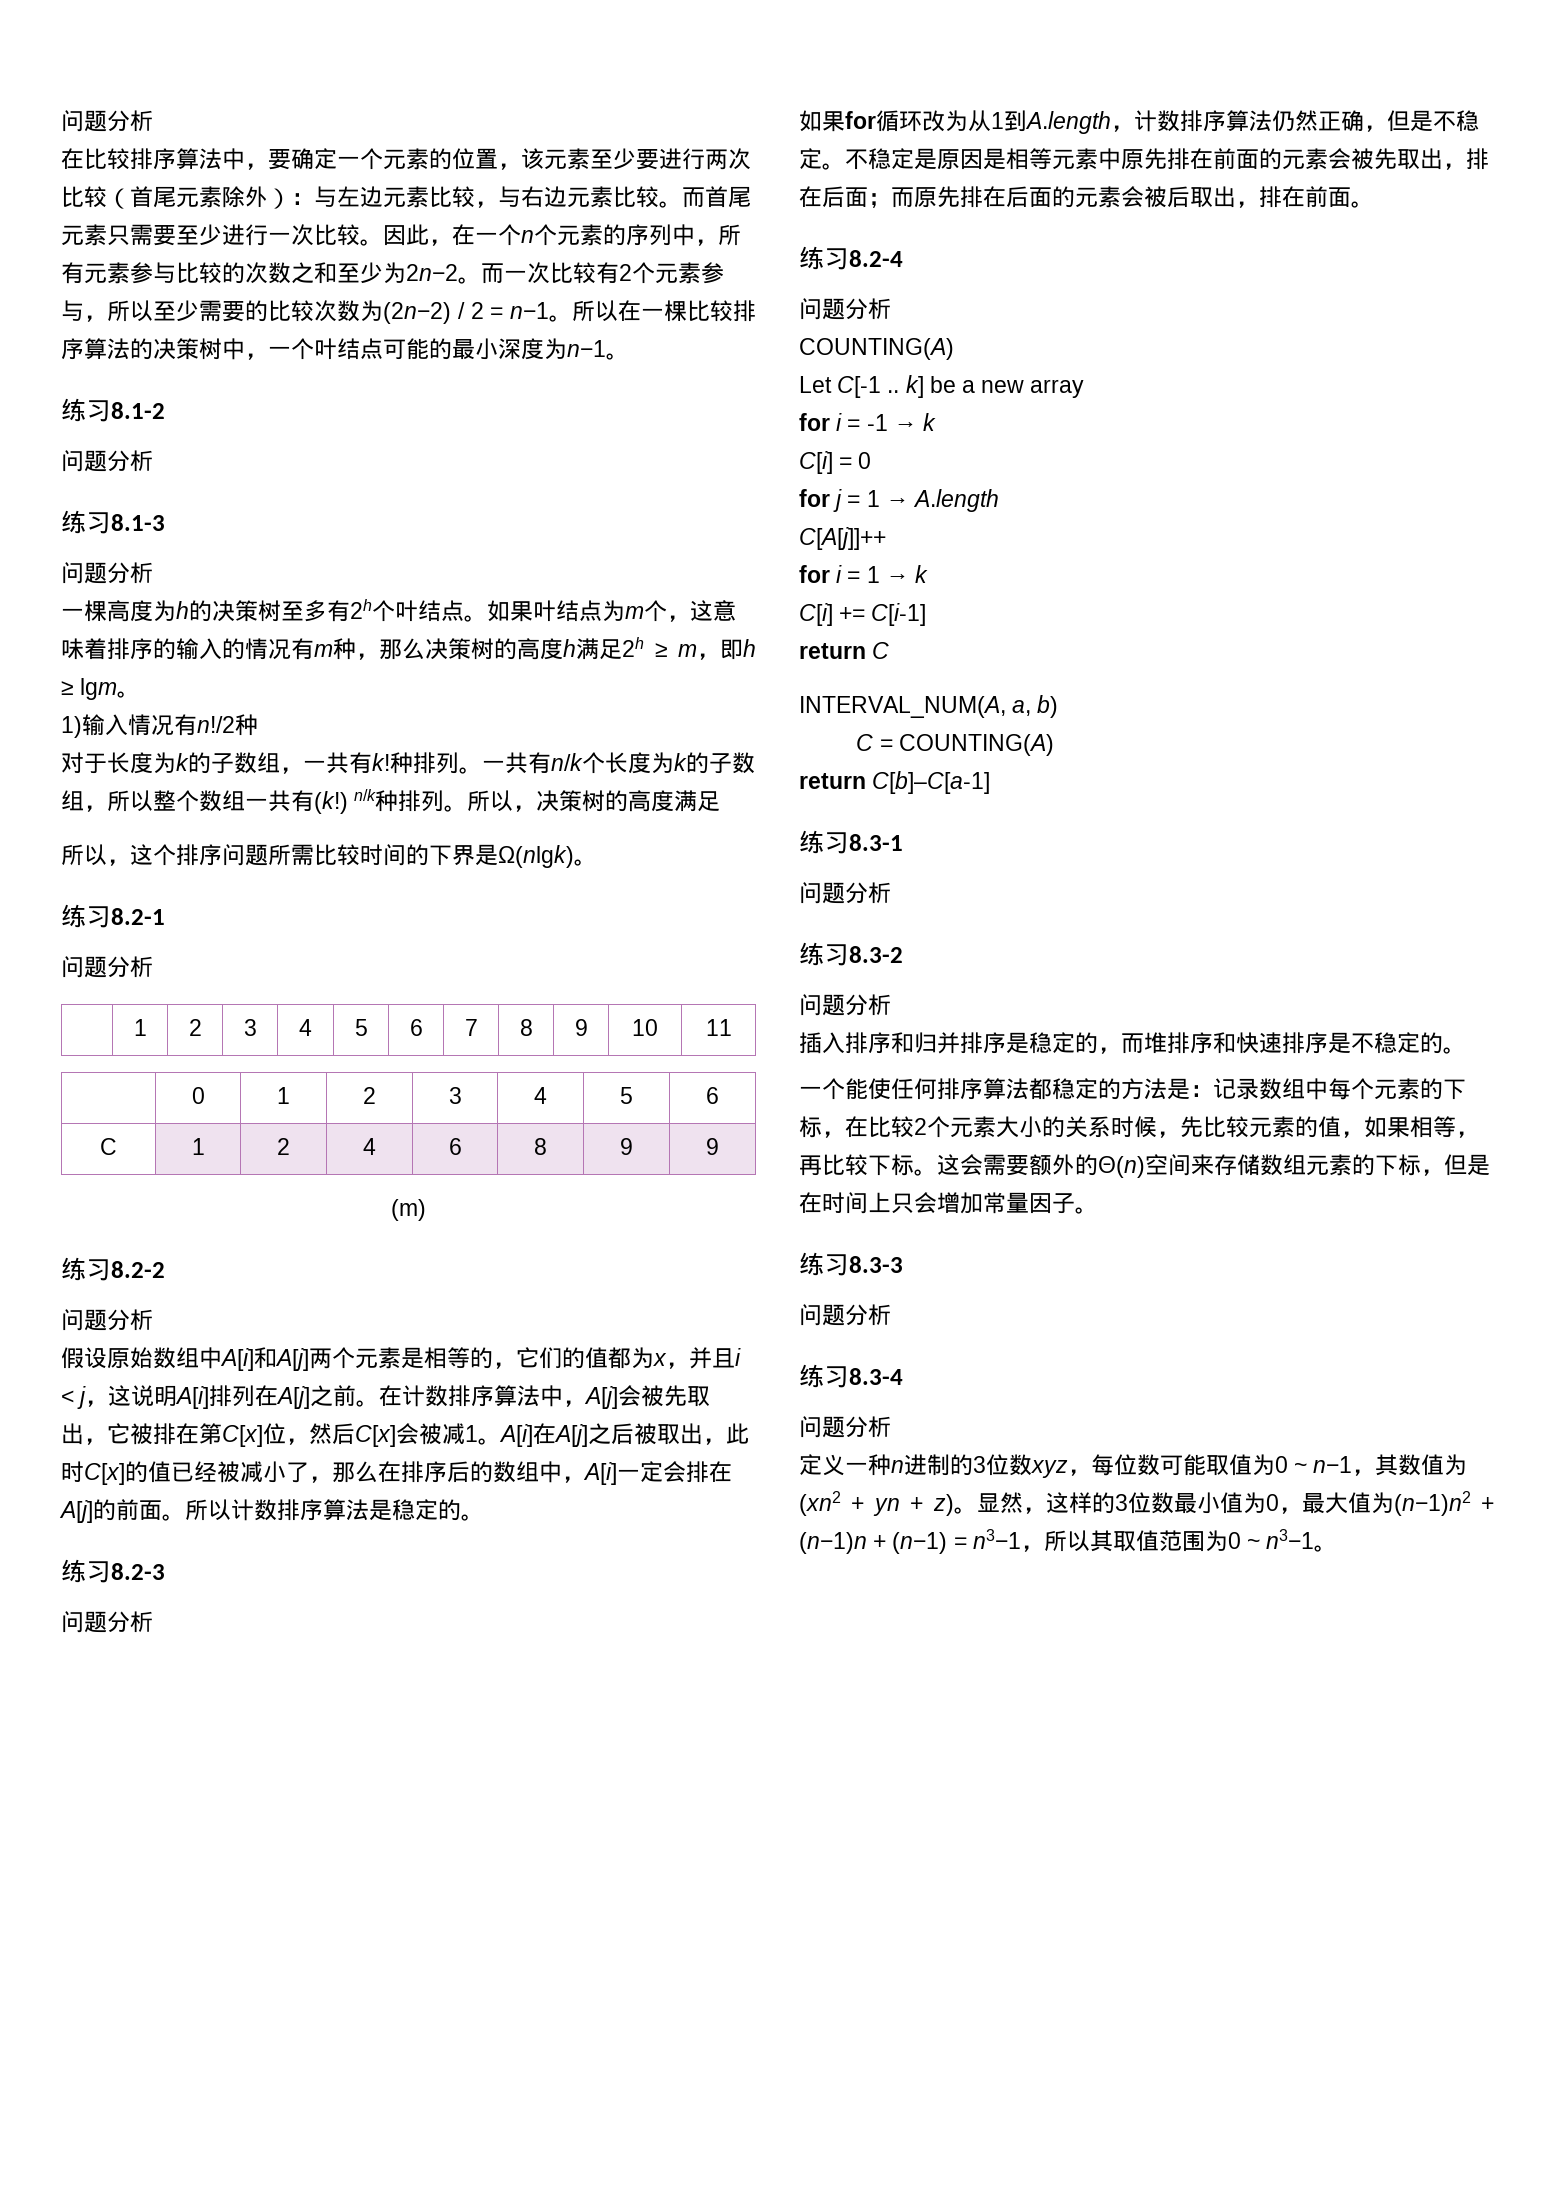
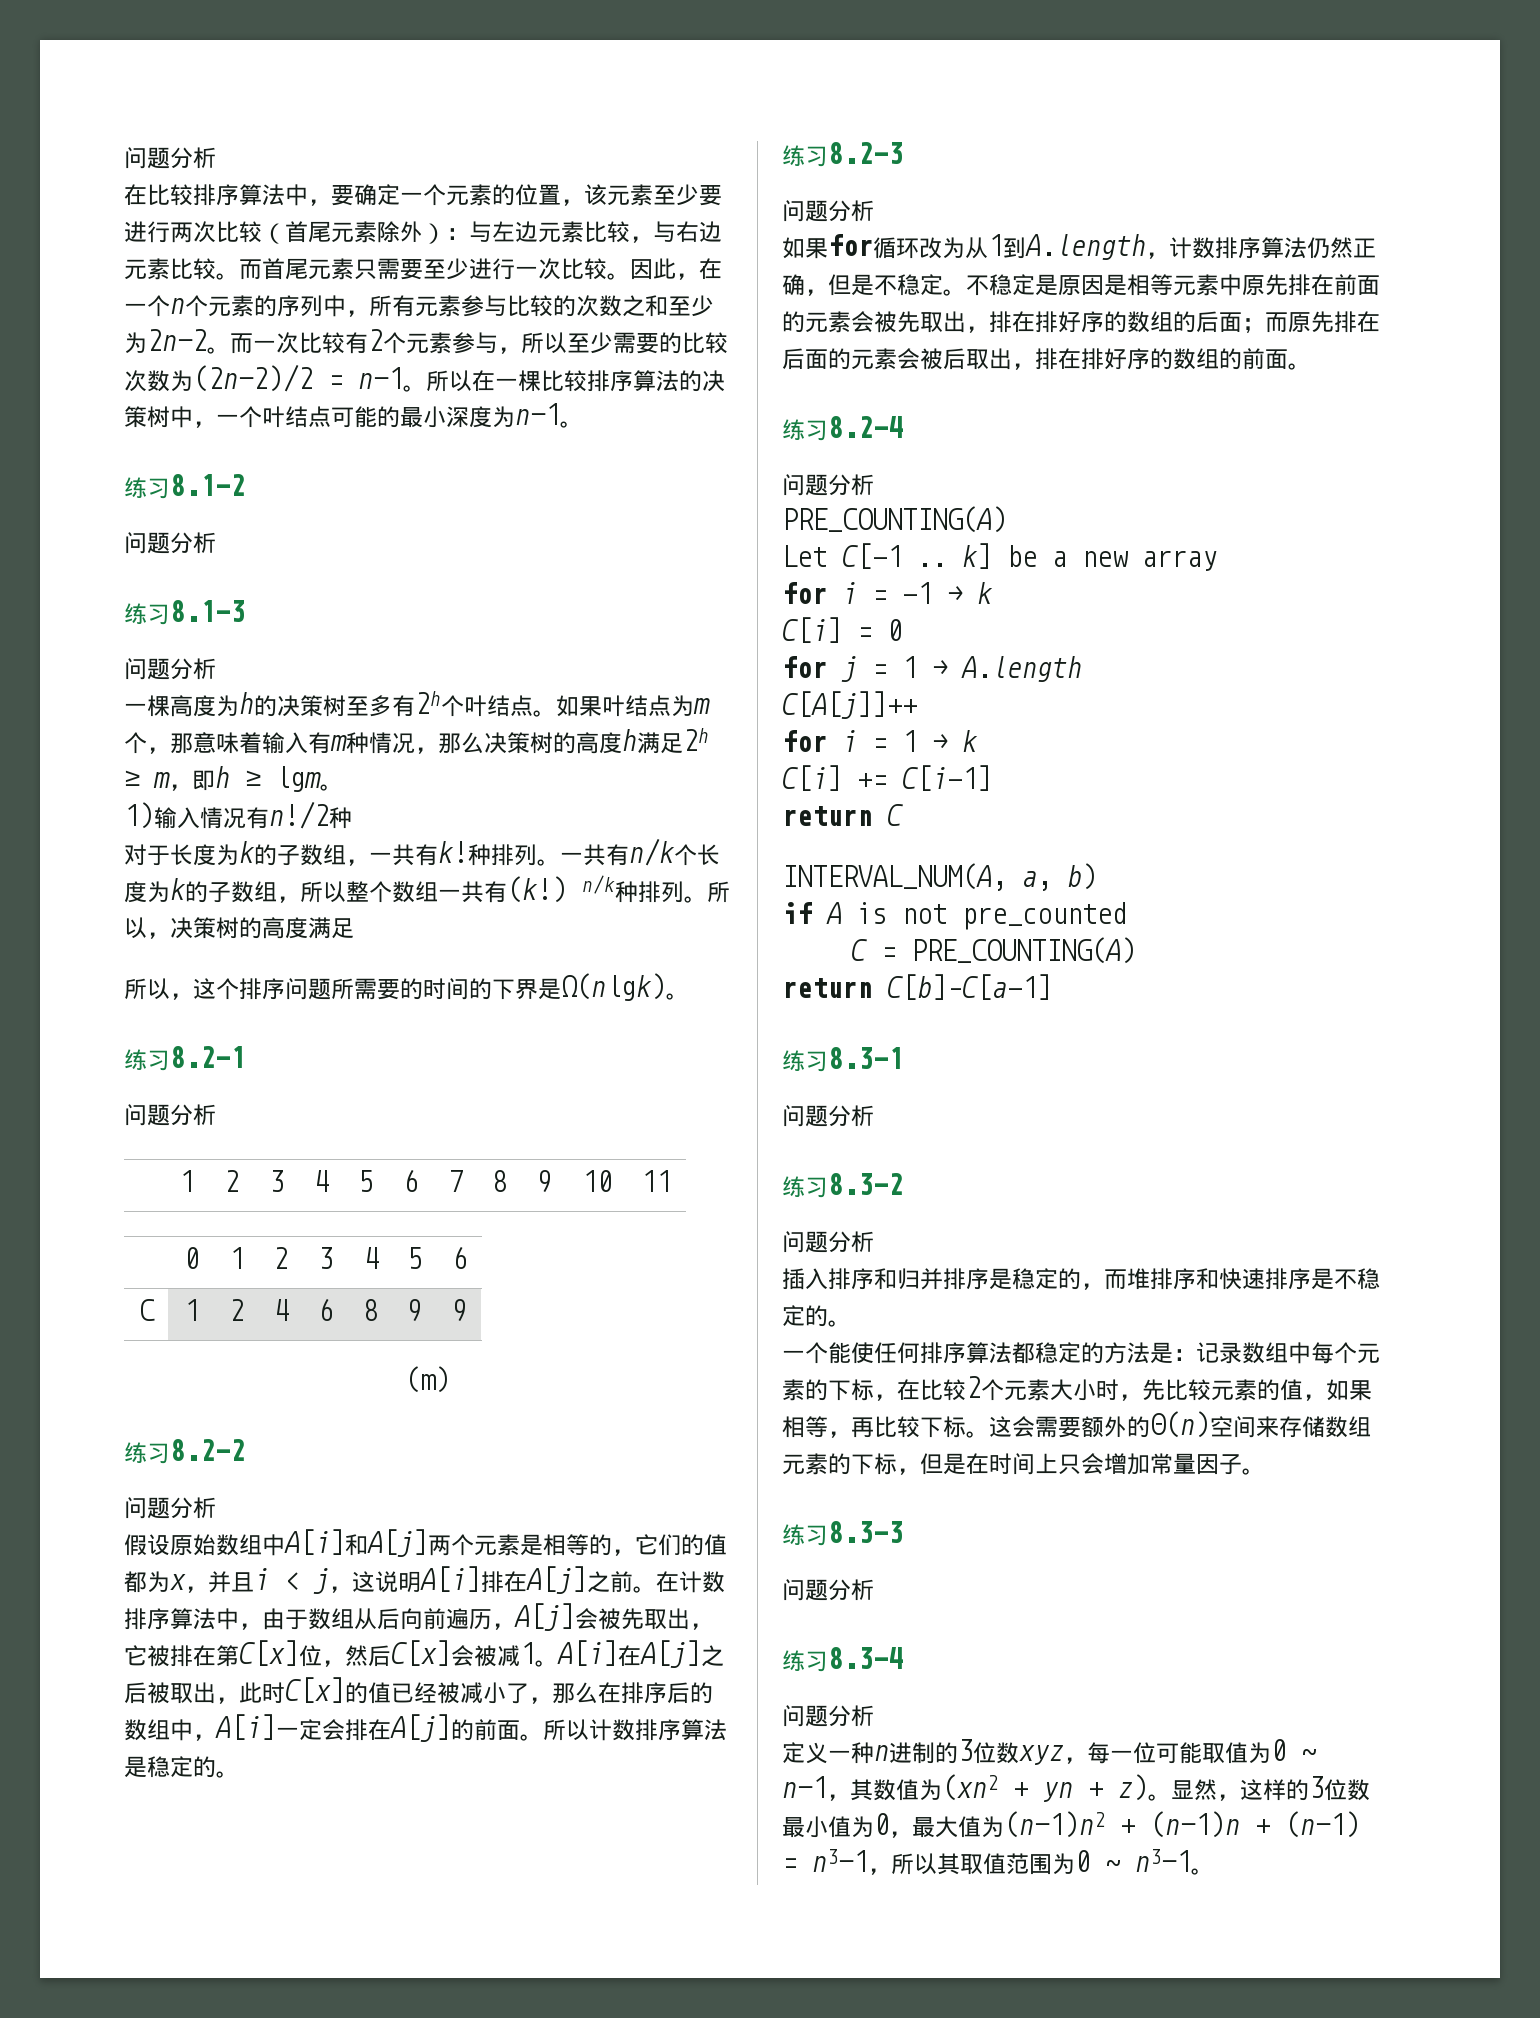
[383,302,484,324] (2n−2) / 2 -> [193,364,313,392] (2n−2)/2
[690,600,736,621] [61,638,291,660] 这意味着排序的输入的情况 -> [170,732,308,754] 那意味着输入
(356, 649) none -> [369,732,415,754] 情况
[314,844,360,866] 比较 -> [377,978,423,1000] 要的
[232,1385,256,1407] 列 -> (504, 1582) none
(587, 1403) none -> [262,1608,515,1630] 由于数组从后向前遍历，
(822, 196) none -> [1035,311,1196,333] 排好序的数组的
(1305, 196) none -> [1081,348,1242,370] 排好序的数组的
[799,338,954,360] COUNTING(A) -> [782,506,1007,533] PRE_COUNTING(A)
(1059, 706) none -> [782,902,1127,930] // if A is not pre_counted
[898,734,1054,756] COUNTING(A) -> [910,937,1136,964] PRE_COUNTING(A)
[1042,1116,1157,1138] 的关系时候 -> [1096,1379,1119,1400] 时
[1114,1454,1160,1476] 位数 -> [1110,1742,1156,1764] 一位

